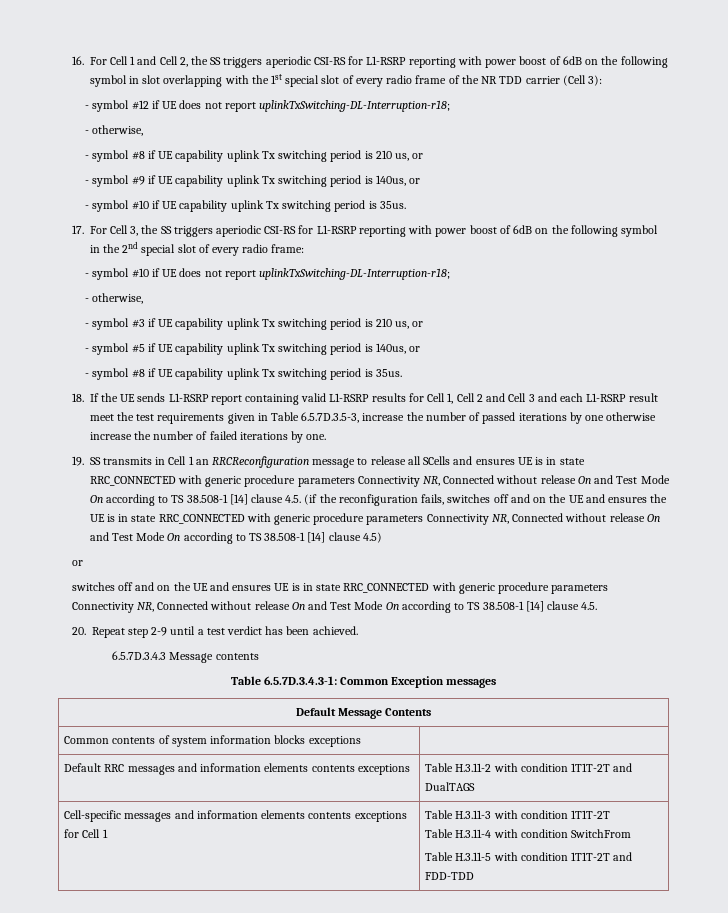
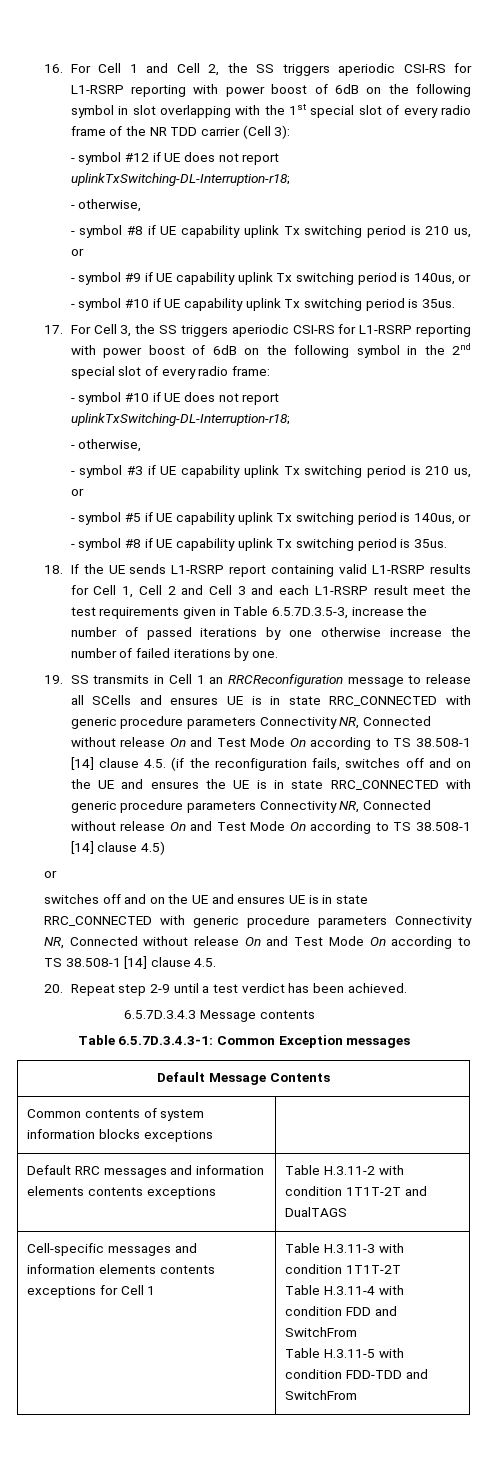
(568, 833) none -> [346,1306,397,1316] FDD and
[571,852,633,861] [425,872,475,880] 1T1T-2T and FDD-TDD -> [346,1369,428,1379] [285,1390,358,1400] FDD-TDD and SwitchFrom

